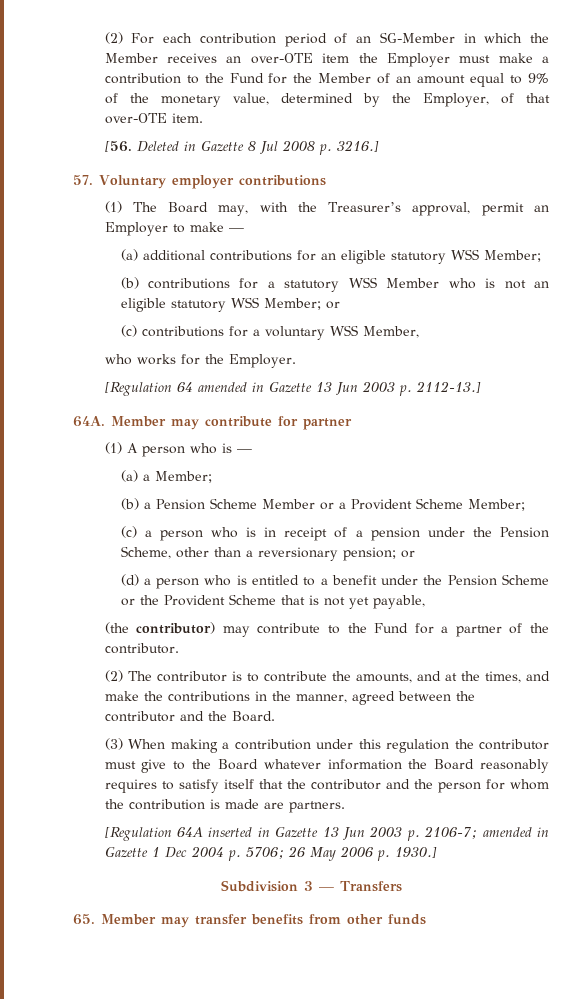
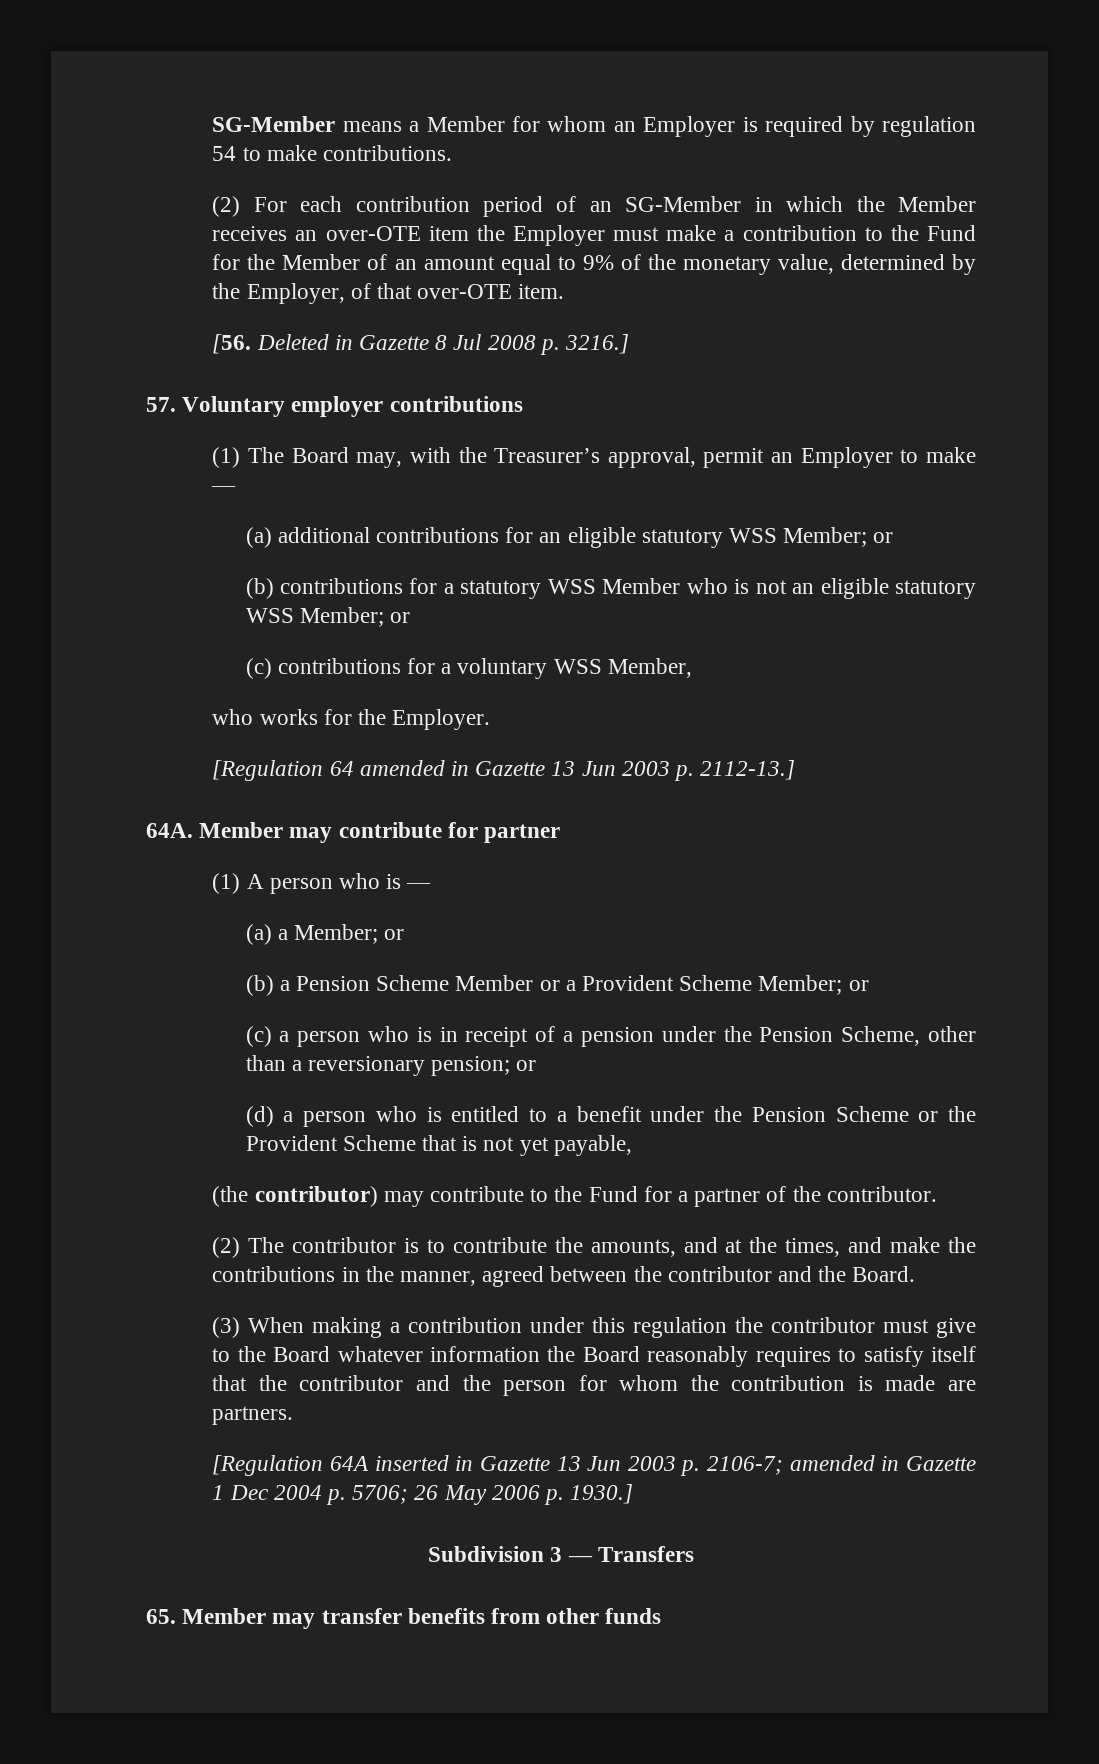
(104, 38) none -> [212,116,976,137] [212,145,452,161] SG-Member means a Member for whom an Employer is required by regulation 54 to make contributions. //
(541, 256) none -> [873,532,894,543] or
(212, 477) none -> [384,929,405,940] or
(525, 505) none -> [848,980,869,991] or

